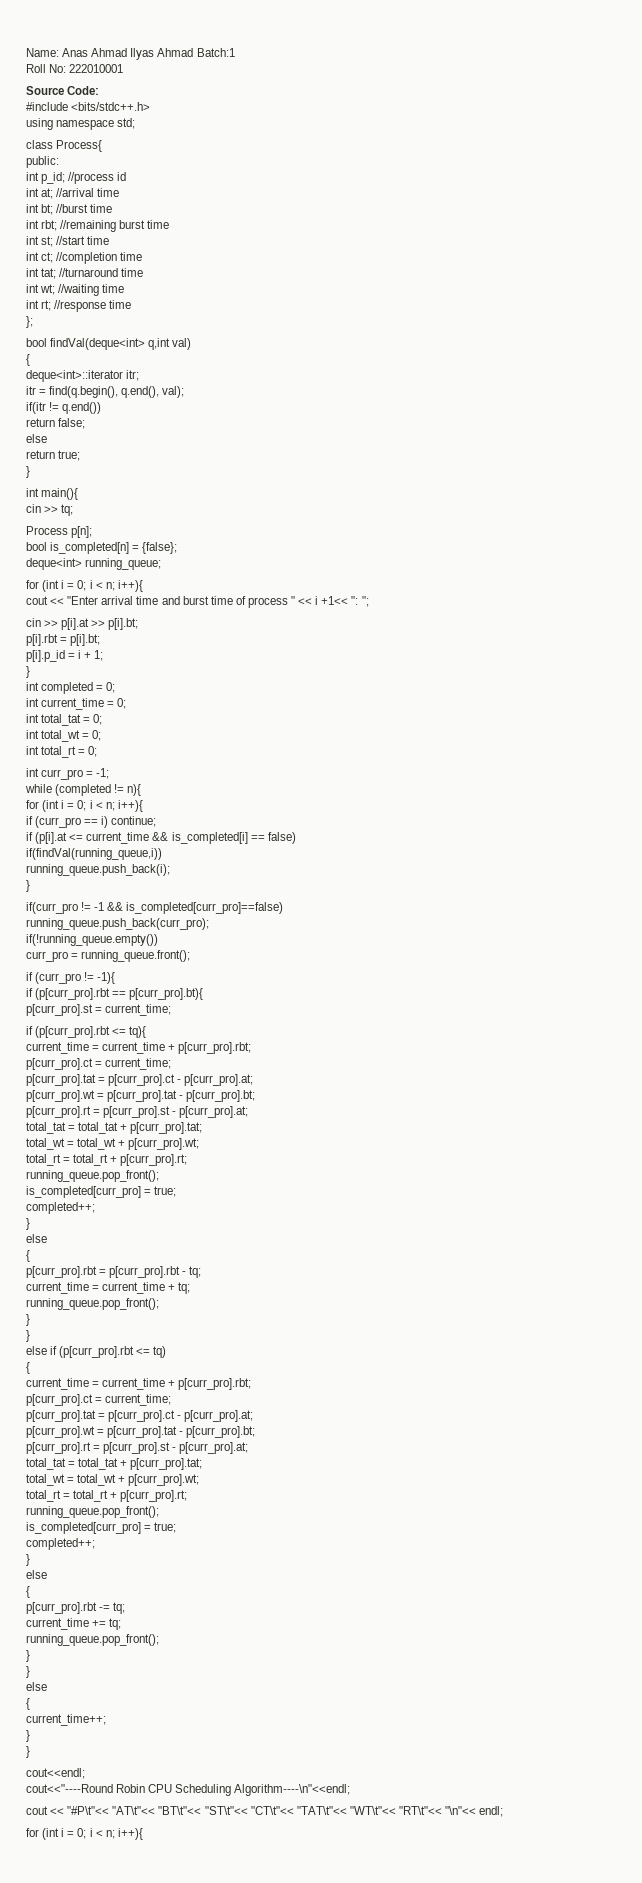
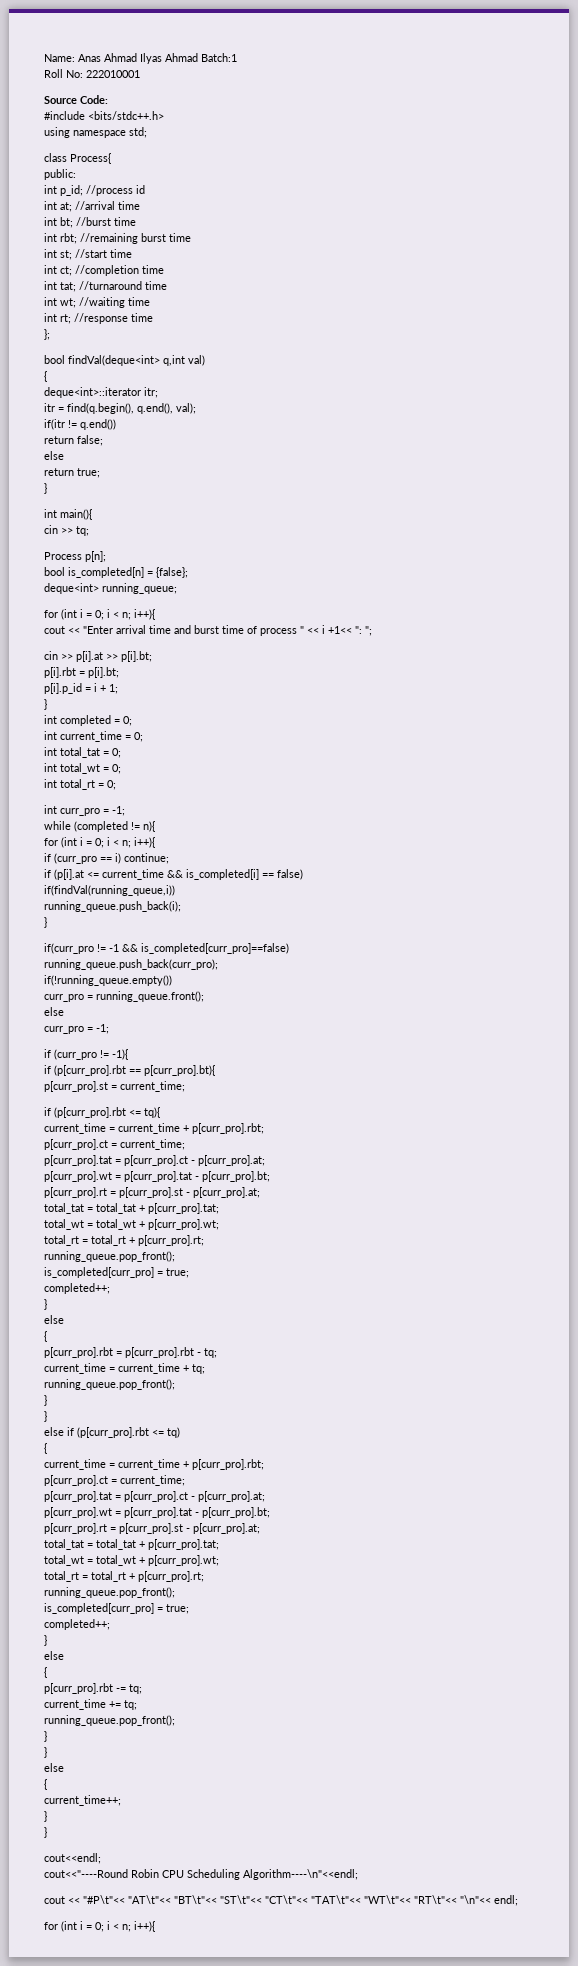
(191, 956) none -> [44,1007,64,1016] [44,1024,109,1034] // else // curr_pro = -1;

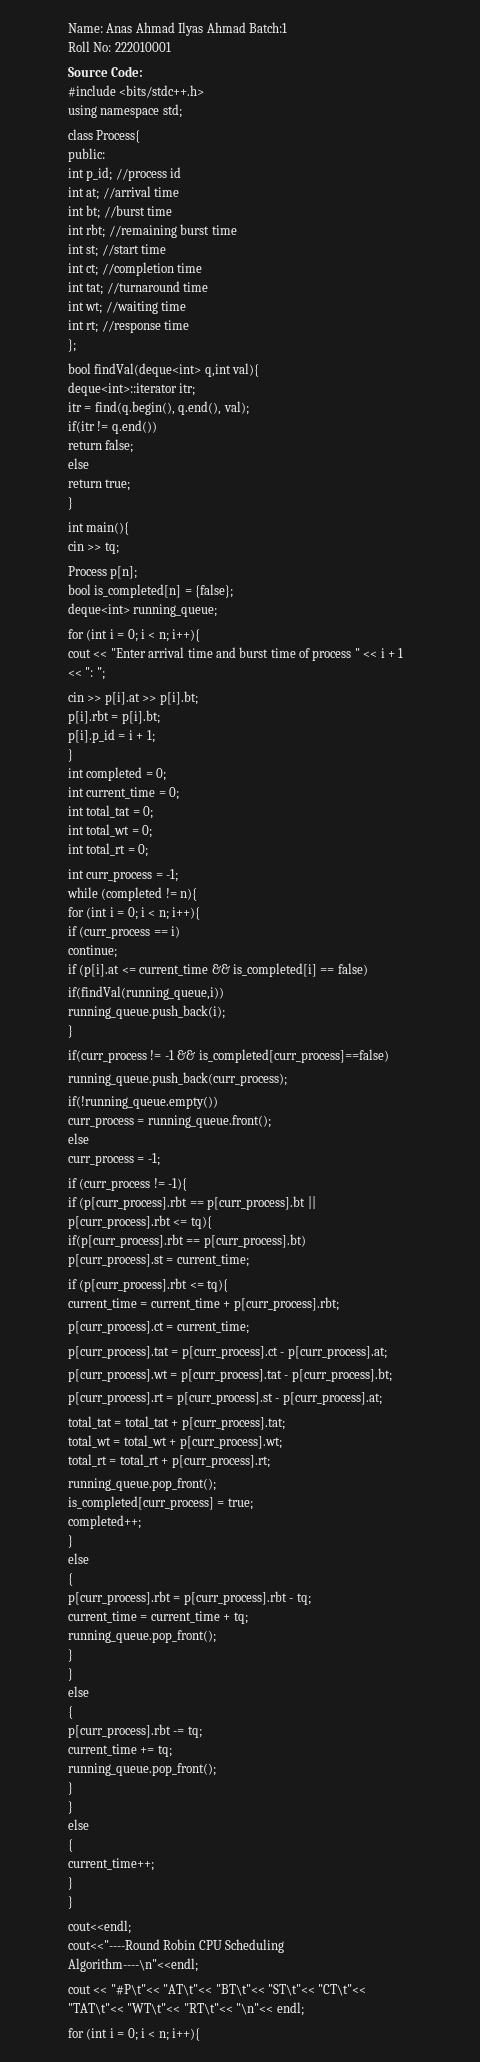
[188,355,205,366] [44,371,47,382] val) // { -> [232,363,260,377] val){
[328,626,352,634] +1<< -> [387,648,404,658] [68,670,82,677] + 1 <<
[60,808,100,816] curr_pro -> [86,871,153,882] curr_process
[54,853,97,864] (curr_pro -> [79,926,151,939] (curr_process
(121, 858) none -> (181, 932) //
[44,943,94,954] if(curr_pro -> [68,1050,147,1063] if(curr_process
[141,943,289,954] [44,959,218,970] is_completed[curr_pro]==false) // running_queue.push_back(curr_pro); -> [198,1049,389,1063] [68,1072,287,1086] is_completed[curr_process]==false) // running_queue.push_back(curr_process);
[44,994,84,1002] curr_pro -> [68,1117,134,1128] curr_process
[44,1026,84,1034] curr_pro -> [68,1155,134,1166] curr_process
[54,1049,97,1060] (curr_pro -> [79,1178,151,1191] (curr_process
[54,1065,215,1076] [44,1081,108,1092] (p[curr_pro].rbt == p[curr_pro].bt){ // p[curr_pro].st -> [79,1196,316,1210] [68,1215,212,1229] [68,1234,306,1248] [68,1254,164,1267] (p[curr_process].rbt == p[curr_process].bt || p[curr_process].rbt <= tq){ // if(p[curr_process].rbt == p[curr_process].bt) // p[curr_process].st
[54,1107,126,1118] (p[curr_pro].rbt -> [79,1278,188,1292] (p[curr_process].rbt
[192,1123,264,1134] [44,1139,185,1150] [44,1155,265,1166] [44,1171,270,1182] [44,1187,260,1198] [44,1203,219,1214] [44,1219,219,1230] [44,1235,204,1246] [44,1251,175,1262] [44,1267,189,1278] [44,1283,110,1294] [44,1299,47,1310] [44,1315,64,1324] [44,1331,47,1342] [44,1347,194,1358] p[curr_pro].rbt; // p[curr_pro].ct = current_time; // p[curr_pro].tat = p[curr_pro].ct - p[curr_pro].at; // p[curr_pro].wt = p[curr_pro].tat - p[curr_pro].bt; // p[curr_pro].rt = p[curr_pro].st - p[curr_pro].at; // total_tat = total_tat + p[curr_pro].tat; // total_wt = total_wt + p[curr_pro].wt; // total_rt = total_rt + p[curr_pro].rt; // running_queue.pop_front(); // is_completed[curr_pro] = true; // completed++; // } // else // { // p[curr_pro].rbt = p[curr_pro].rbt -> [233,1297,339,1311] [68,1321,249,1334] [68,1346,387,1359] [68,1368,392,1382] [68,1392,382,1405] [68,1416,285,1430] [68,1435,282,1449] [68,1454,270,1468] [68,1478,216,1491] [68,1496,253,1510] [68,1515,141,1529] [68,1535,73,1548] [68,1553,89,1564] [68,1573,73,1586] [68,1591,287,1605] p[curr_process].rbt; // p[curr_process].ct = current_time; // p[curr_process].tat = p[curr_process].ct - p[curr_process].at; // p[curr_process].wt = p[curr_process].tat - p[curr_process].bt; // p[curr_process].rt = p[curr_process].st - p[curr_process].at; // total_tat = total_tat + p[curr_process].tat; // total_wt = total_wt + p[curr_process].wt; // total_rt = total_rt + p[curr_process].rt; // running_queue.pop_front(); // is_completed[curr_process] = true; // completed++; // } // else // { // p[curr_process].rbt = p[curr_process].rbt
[67,1427,180,1438] [44,1443,47,1454] [44,1459,264,1470] [44,1475,185,1486] [44,1491,265,1502] [44,1507,270,1518] [44,1523,260,1534] [44,1539,219,1550] [44,1555,219,1566] [44,1571,204,1582] [44,1587,175,1598] [44,1603,189,1614] [44,1619,110,1630] [44,1635,47,1646] [44,1651,64,1660] [44,1667,47,1678] [44,1683,113,1694] if (p[curr_pro].rbt <= tq) // { // current_time = current_time + p[curr_pro].rbt; // p[curr_pro].ct = current_time; // p[curr_pro].tat = p[curr_pro].ct - p[curr_pro].at; // p[curr_pro].wt = p[curr_pro].tat - p[curr_pro].bt; // p[curr_pro].rt = p[curr_pro].st - p[curr_pro].at; // total_tat = total_tat + p[curr_pro].tat; // total_wt = total_wt + p[curr_pro].wt; // total_rt = total_rt + p[curr_pro].rt; // running_queue.pop_front(); // is_completed[curr_pro] = true; // completed++; // } // else // { // p[curr_pro].rbt -> [68,1706,73,1719] [68,1724,171,1738] // { // p[curr_process].rbt

